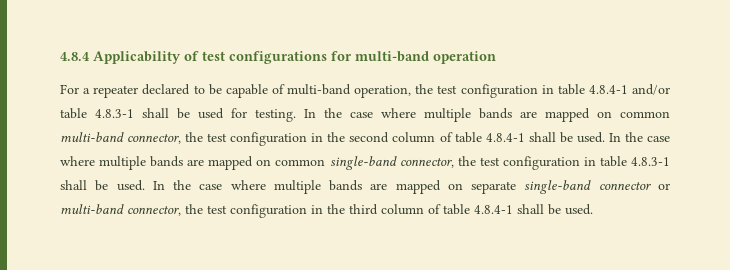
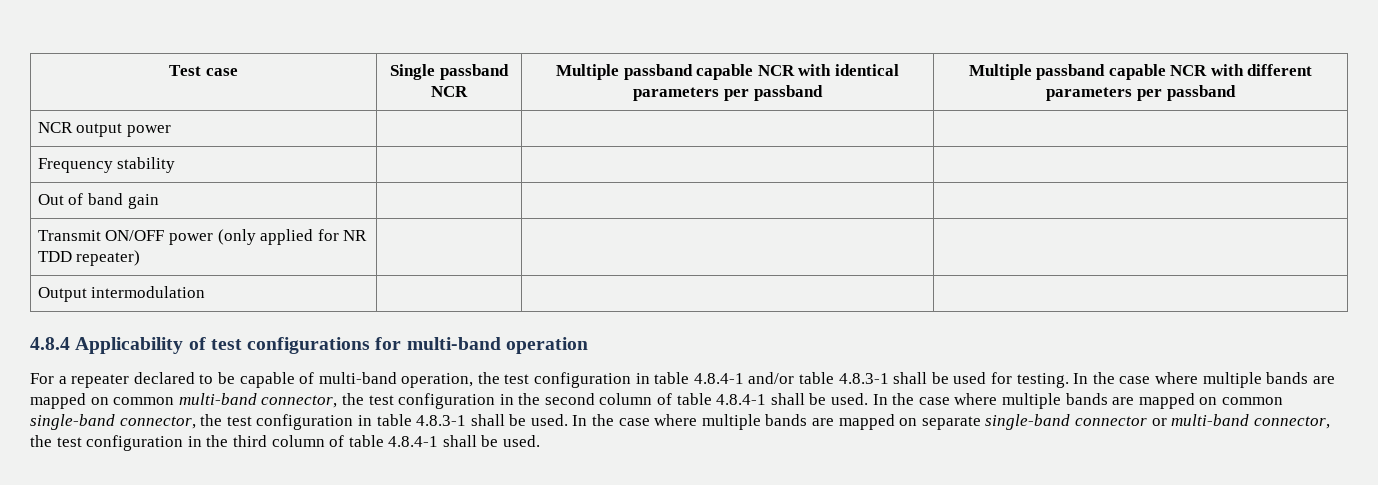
(60, 56) none -> [169,65,238,76] [390,64,509,80] [431,86,468,97] [556,64,899,80] [633,85,823,101] [968,64,1313,80] [1046,85,1236,101] [37,122,172,137] [37,157,176,173] [37,193,159,209] [37,229,368,245] [37,250,141,266] [37,286,206,302] Test case | Single passband NCR | Multiple passband capable NCR with identical parameters per passband | Multiple passband capable NCR with different parameters per passband // NCR output power | | | // Frequency stability | | | // Out of band gain | | | // Transmit ON/OFF power (only applied for NR TDD repeater) | | | // Output intermodulation | | | //

